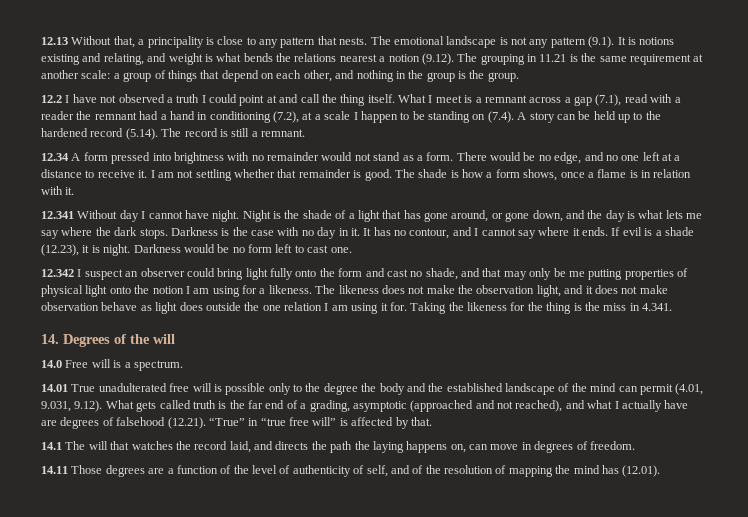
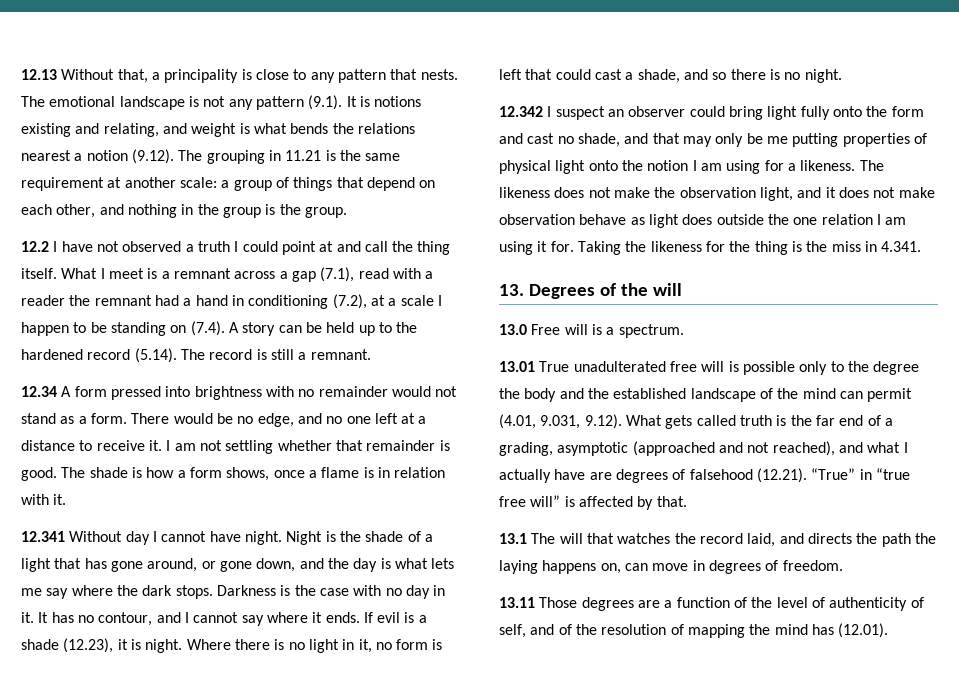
[133,244,352,253] Darkness would be no form left to cast one. -> [186,639,443,653] [499,69,842,83] Where there is no light in it, no form is left that could cast a shade, and so there is no night.
[41,334,59,344] 14. -> [499,284,524,296] 13.
[41,360,62,368] 14.0 -> [499,324,527,335] 13.0
[41,384,68,392] 14.01 -> [499,361,535,372] 13.01
[41,442,62,450] 14.1 -> [499,533,527,544] 13.1
[41,466,68,474] 14.11 -> [499,597,535,608] 13.11

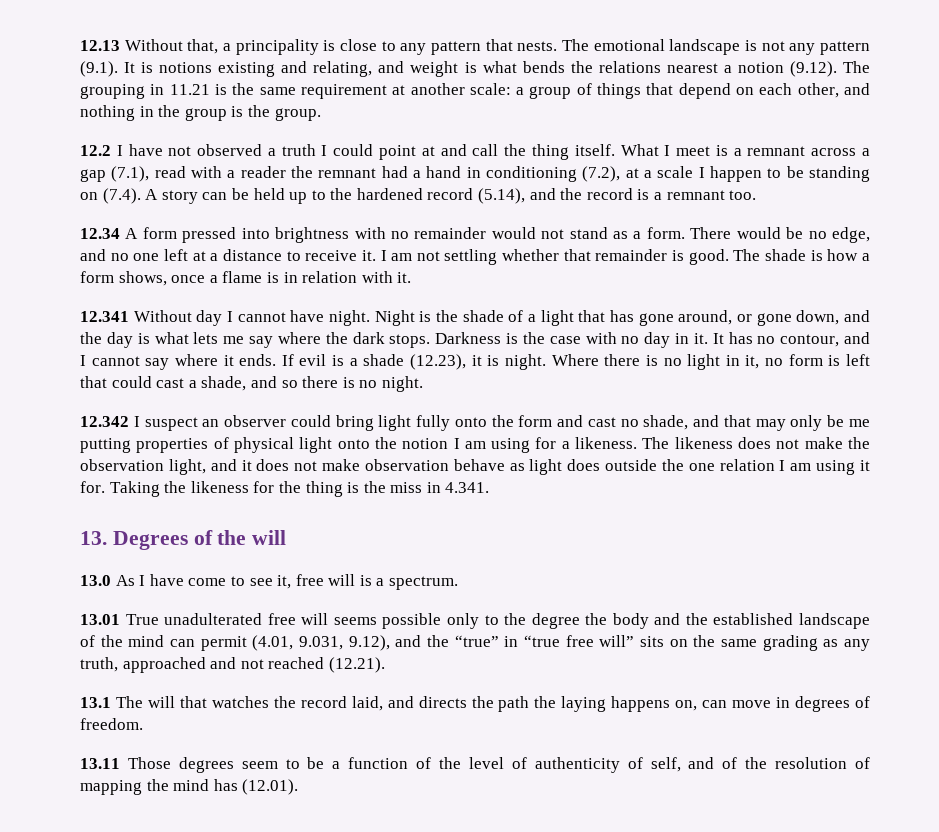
[134,348,371,363] (5.14). The record is still a remnant. -> [478,188,757,204] (5.14), and the record is a remnant too.
[531,324,561,335] Free -> [115,574,324,589] As I have come to see it, free
[728,361,739,372] is -> [333,617,377,625] seems
[584,414,893,429] [499,441,908,456] [499,468,910,483] [499,495,687,510] 9.12). What gets called truth is the far end of a grading, asymptotic (approached and not reached), and what I actually have are degrees of falsehood (12.21). “True” in “true free will” is affected by that. -> [348,635,870,651] [80,657,385,673] 9.12), and the “true” in “true free will” sits on the same grading as any truth, approached and not reached (12.21).
[637,600,660,608] are -> [241,757,325,769] seem to be

